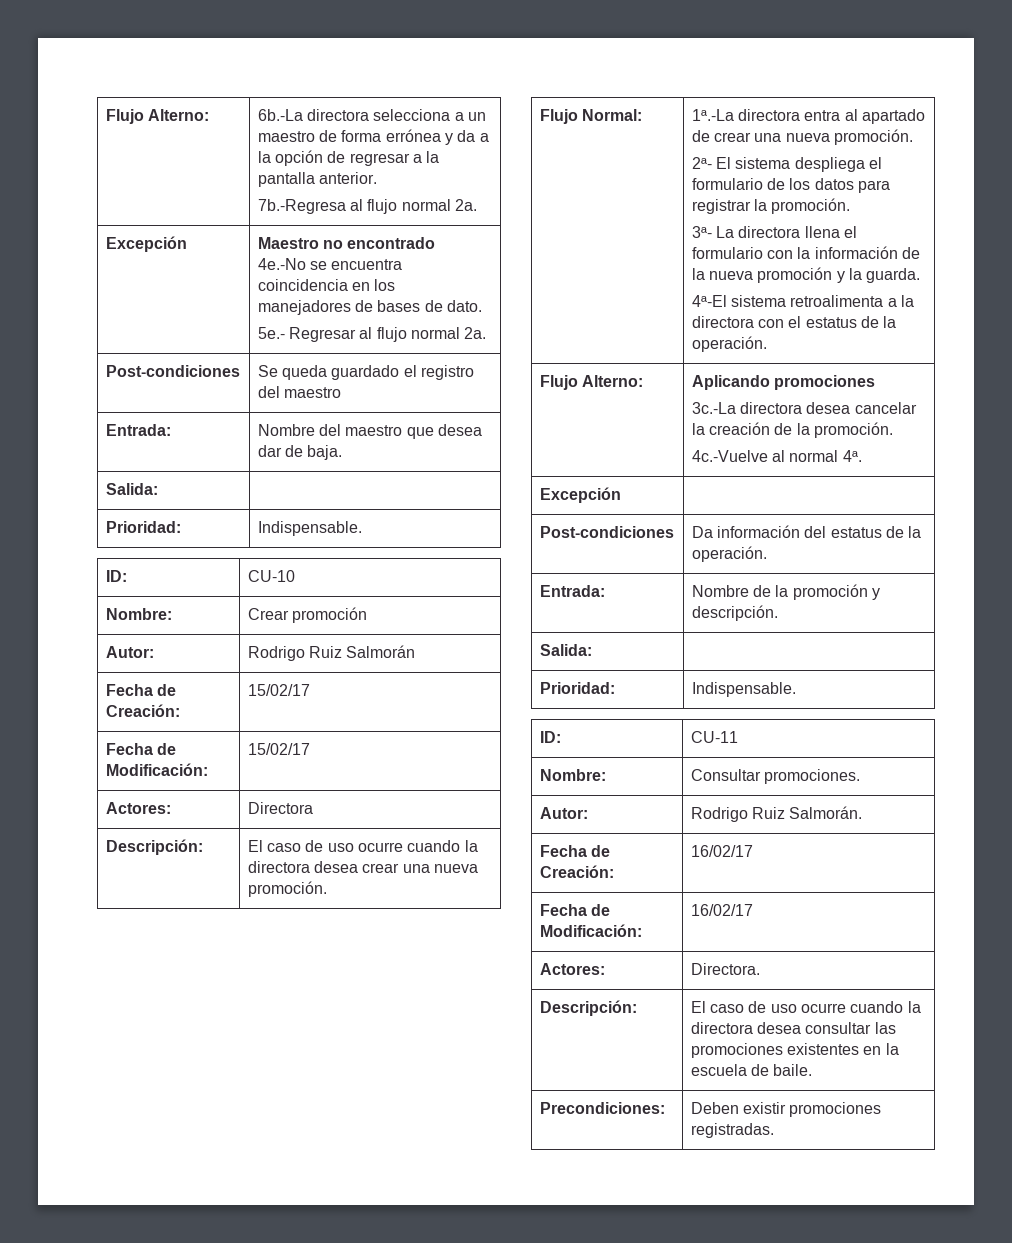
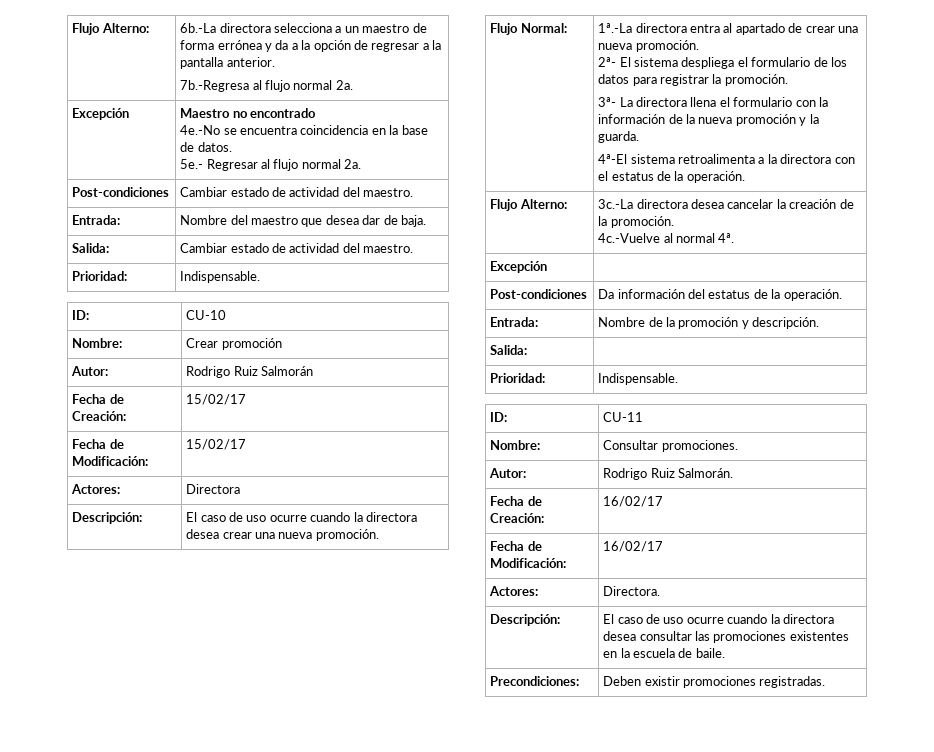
[374,279,396,291] [257,300,483,315] los manejadores de bases de dato. -> [389,125,428,135] [180,142,232,152] la base de datos.
[257,365,475,380] [257,386,342,398] Se queda guardado el registro del maestro -> [180,187,414,197] Cambiar estado de actividad del maestro.
(158, 489) none -> [180,243,414,253] Cambiar estado de actividad del maestro.
[691,375,876,390] Aplicando promociones // -> (567, 204) none

